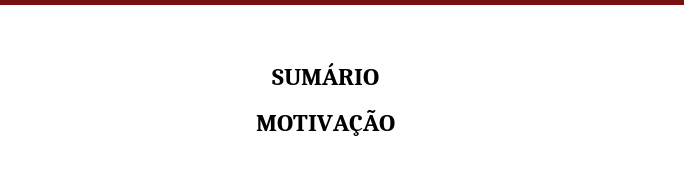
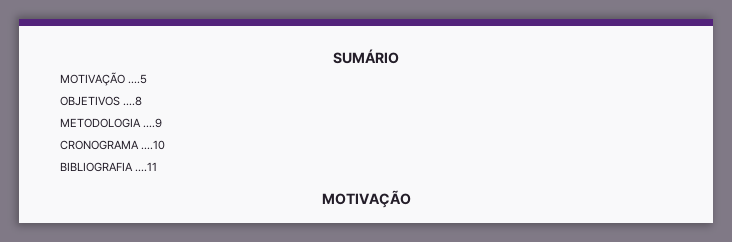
(379, 74) none -> [60,72,148,86] [60,96,143,106] [60,118,163,128] [60,140,166,150] [60,162,158,172] // MOTIVAÇÃO ....5 // OBJETIVOS ....8 // METODOLOGIA ....9 // CRONOGRAMA ....10 // BIBLIOGRAFIA ....11

